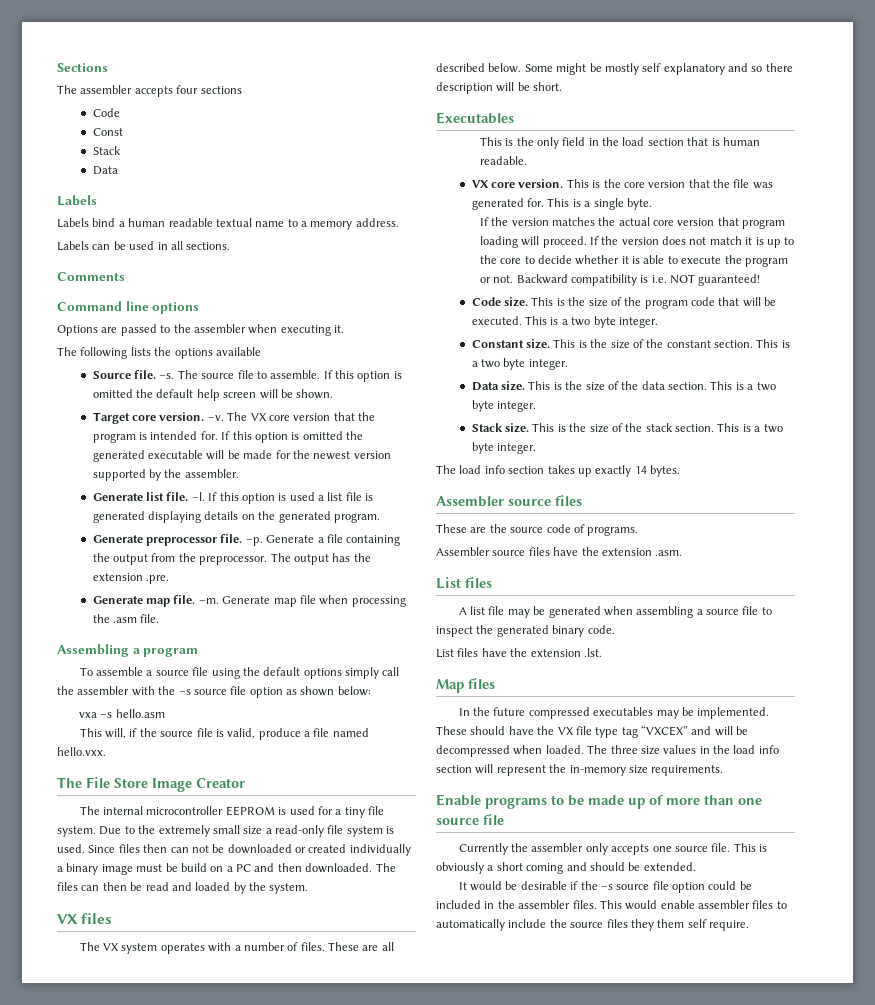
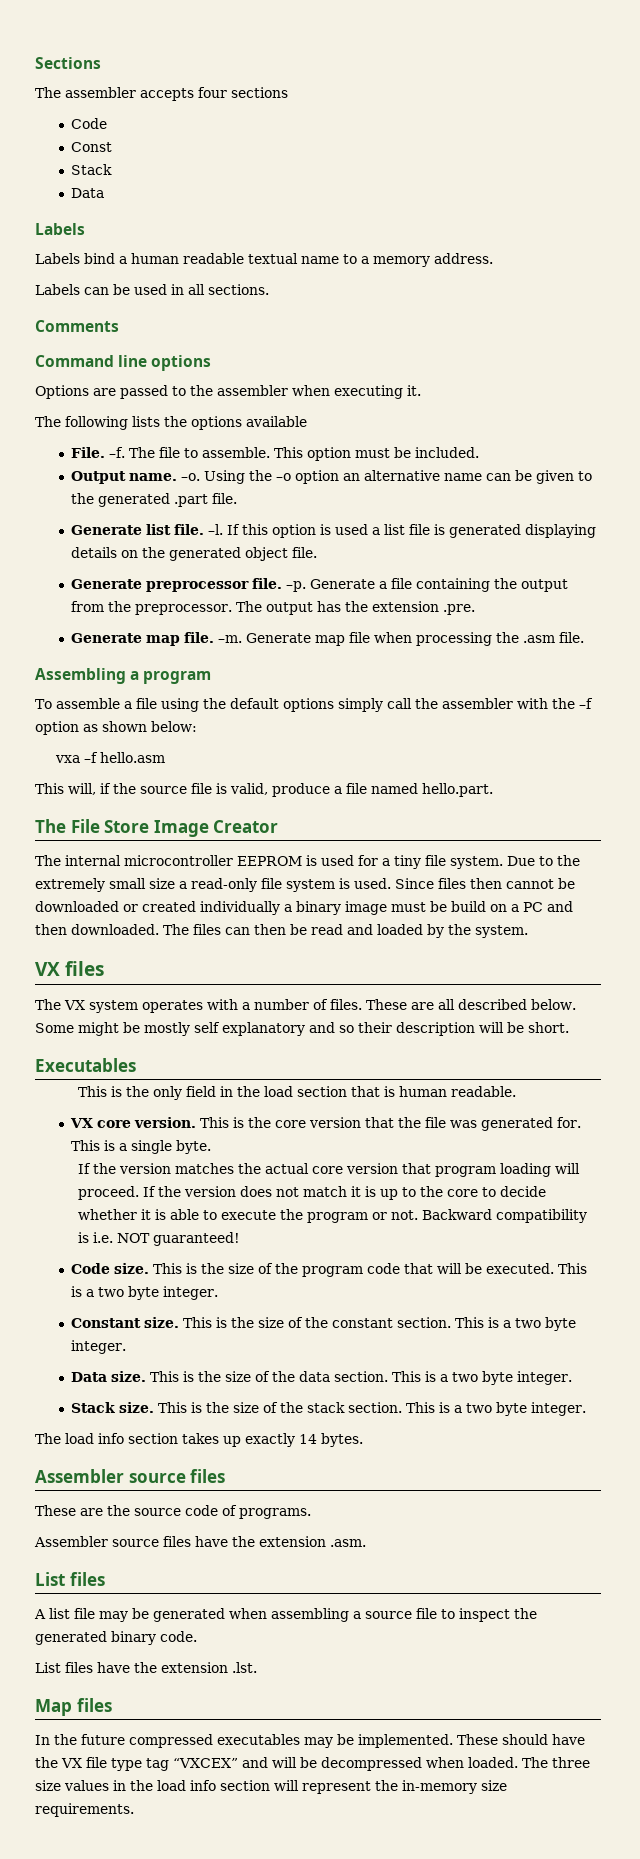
[92,370,402,382] [92,389,334,401] [92,412,376,424] [92,431,364,443] [92,450,391,462] [92,469,239,481] Source file. –s. The source file to assemble. If this option is omitted the default help screen will be shown. // Target core version. –v. The VX core version that the program is intended for. If this option is omitted the generated executable will be made for the newest version supported by the assembler. -> [71,447,480,461] [71,470,593,484] [71,493,238,507] File. –f. The file to assemble. This option must be included. // Output name. –o. Using the –o option an alternative name can be given to the generated .part file.
[333,513,380,523] program. -> [245,547,318,561] object file.
[155,670,189,676] source -> (132, 705) none
[178,686,247,695] –s source file -> [578,698,593,709] –f
[100,712,113,718] –s -> [84,752,99,763] –f
[57,747,106,756] hello.vxx. -> [422,783,493,797] hello.part.
[170,845,209,853] can not -> [506,879,554,889] cannot
[765,63,793,72] there -> [358,1022,392,1033] their
[436,794,762,809] [436,814,504,825] [458,843,768,855] [436,862,696,874] [458,881,752,893] [436,900,787,910] [436,919,749,931] // Enable programs to be made up of more than one source file // Currently the assembler only accepts one source file. This is obviously a short coming and should be extended. // It would be desirable if the –s source file option could be included in the assembler files. This would enable assembler files to automatically include the source files they them self require. -> (134, 1810) none

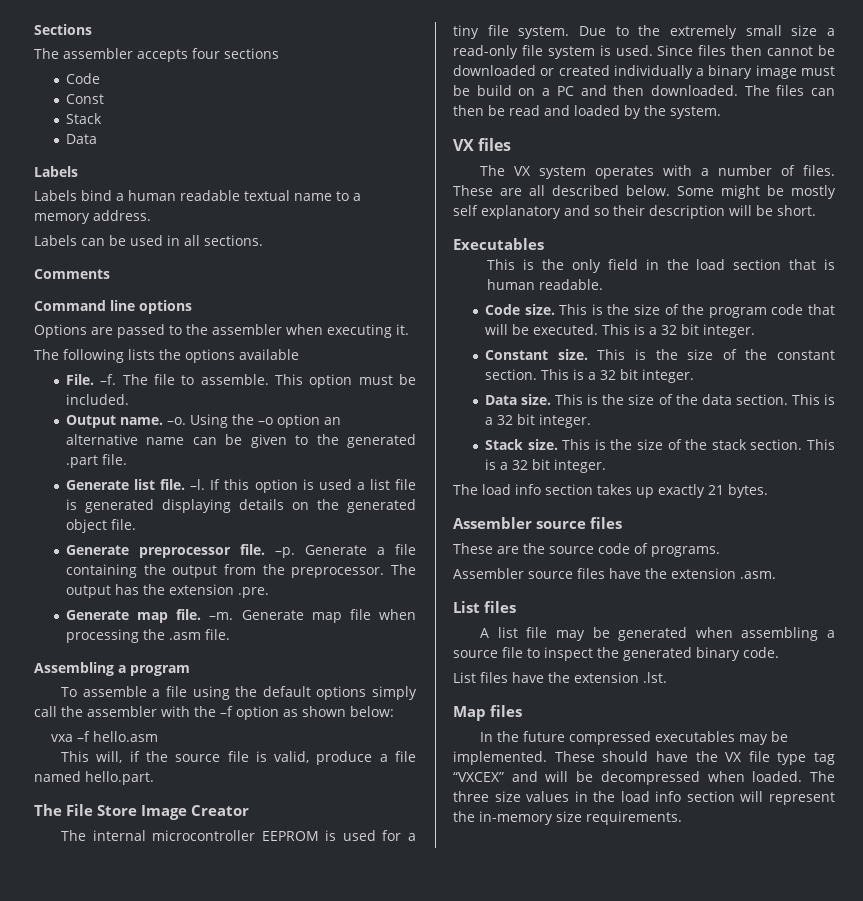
[70,1117,582,1131] [71,1140,212,1154] [77,1163,580,1177] [77,1186,546,1200] [77,1209,587,1223] [77,1232,240,1246] // VX core version. This is the core version that the file was generated for. This is a single byte. // If the version matches the actual core version that program loading will proceed. If the version does not match it is up to the core to decide whether it is able to execute the program or not. Backward compatibility is i.e. NOT guaranteed! -> (604, 284) none
[98,1286,160,1300] two byte -> [661,324,700,335] 32 bit
[515,1317,577,1331] two byte -> [600,369,639,380] 32 bit
[452,1371,514,1385] two byte -> [497,414,536,425] 32 bit
[466,1402,528,1416] two byte -> [512,459,551,470] 32 bit
[299,1434,317,1444] 14 -> [708,485,724,495] 21

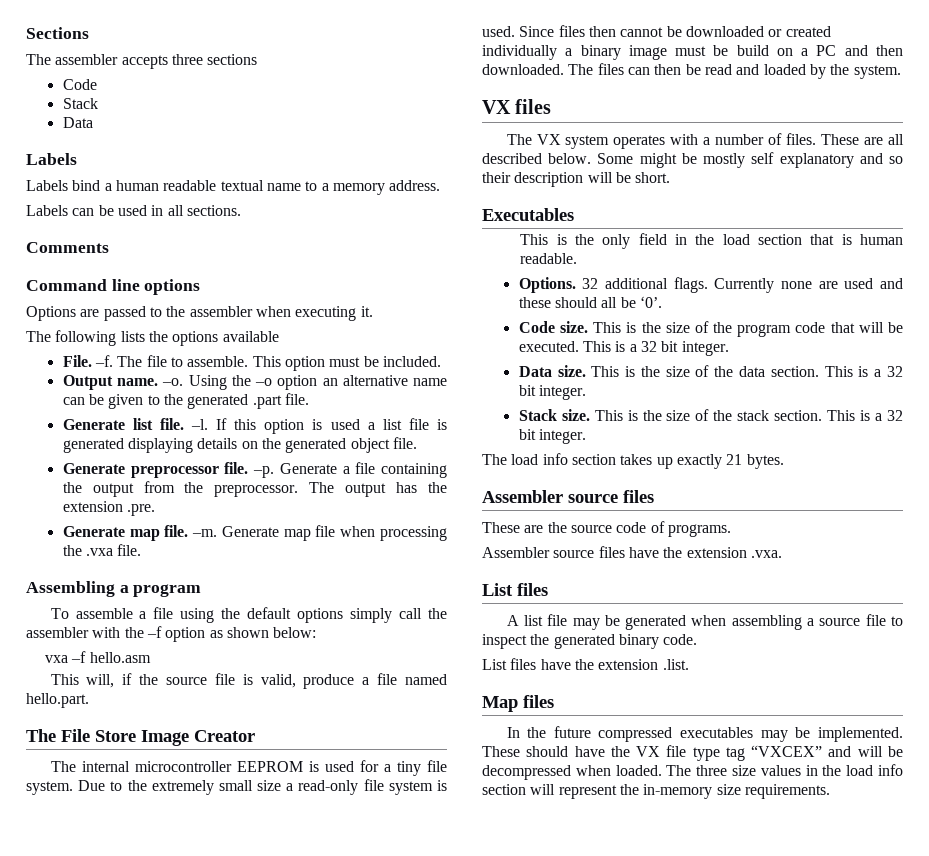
[192,48,220,59] four -> [171,54,203,65] three
[66,94,105,104] // Const -> (97, 84) none
[169,632,202,640] .asm -> [86,548,114,556] .vxa
(604, 284) none -> [518,277,904,293] [518,296,663,308] // Options. 32 additional flags. Currently none are used and these should all be ‘0’.
[485,349,836,360] [485,369,695,383] // Constant size. This is the size of the constant section. This is a 32 bit integer. -> (729, 348) none
[740,571,776,579] .asm. -> [750,550,782,558] .vxa.
[643,672,667,683] .lst. -> [662,659,689,670] .list.

